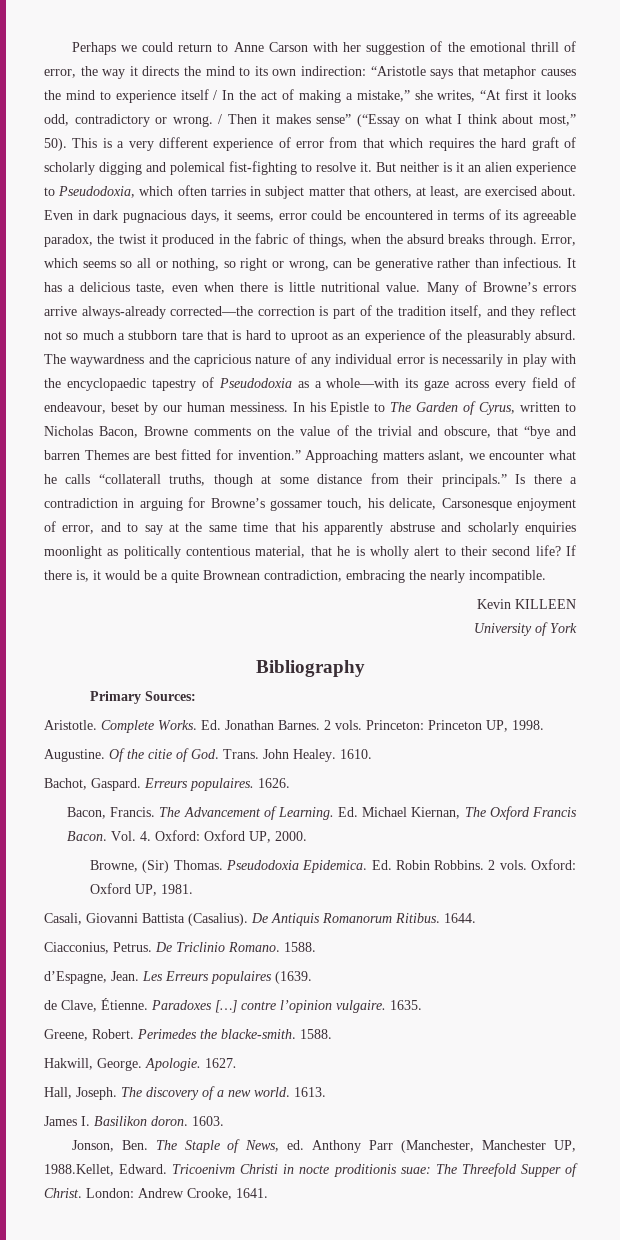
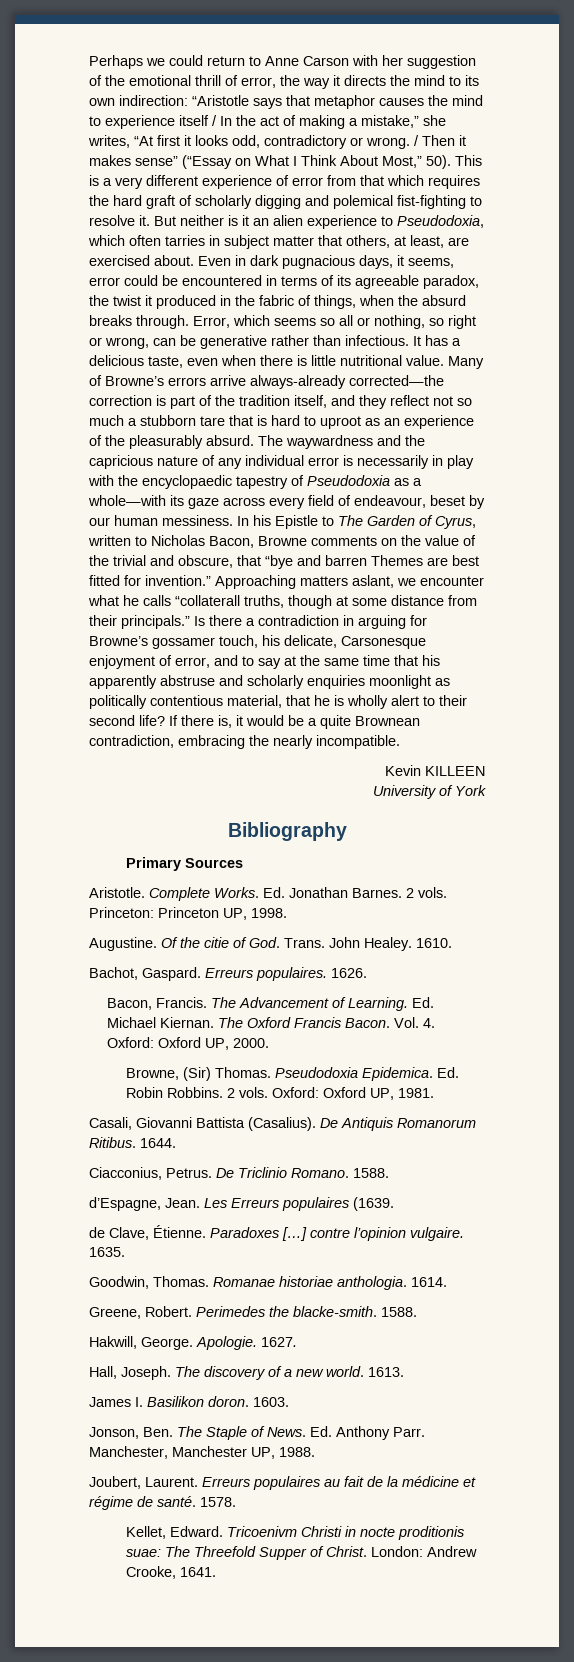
[424,114,577,126] what I think about most,” -> [255,155,422,168] What I Think About Most,”
[145,691,197,701] Sources: -> [184,858,243,868] Sources
[411,807,461,819] Kiernan, -> [160,1017,215,1028] Kiernan.
(422, 1005) none -> [89,1276,447,1290] // Goodwin, Thomas. Romanae historiae anthologia. 1614.
[245,1140,576,1153] [44,1164,114,1176] News, ed. Anthony Parr (Manchester, Manchester UP, 1988.Kellet, -> [267,1426,425,1440] [89,1446,315,1459] [89,1476,476,1490] [89,1496,236,1510] [125,1526,166,1539] News. Ed. Anthony Parr. Manchester, Manchester UP, 1988. // Joubert, Laurent. Erreurs populaires au fait de la médicine et régime de santé. 1578. // Kellet,

